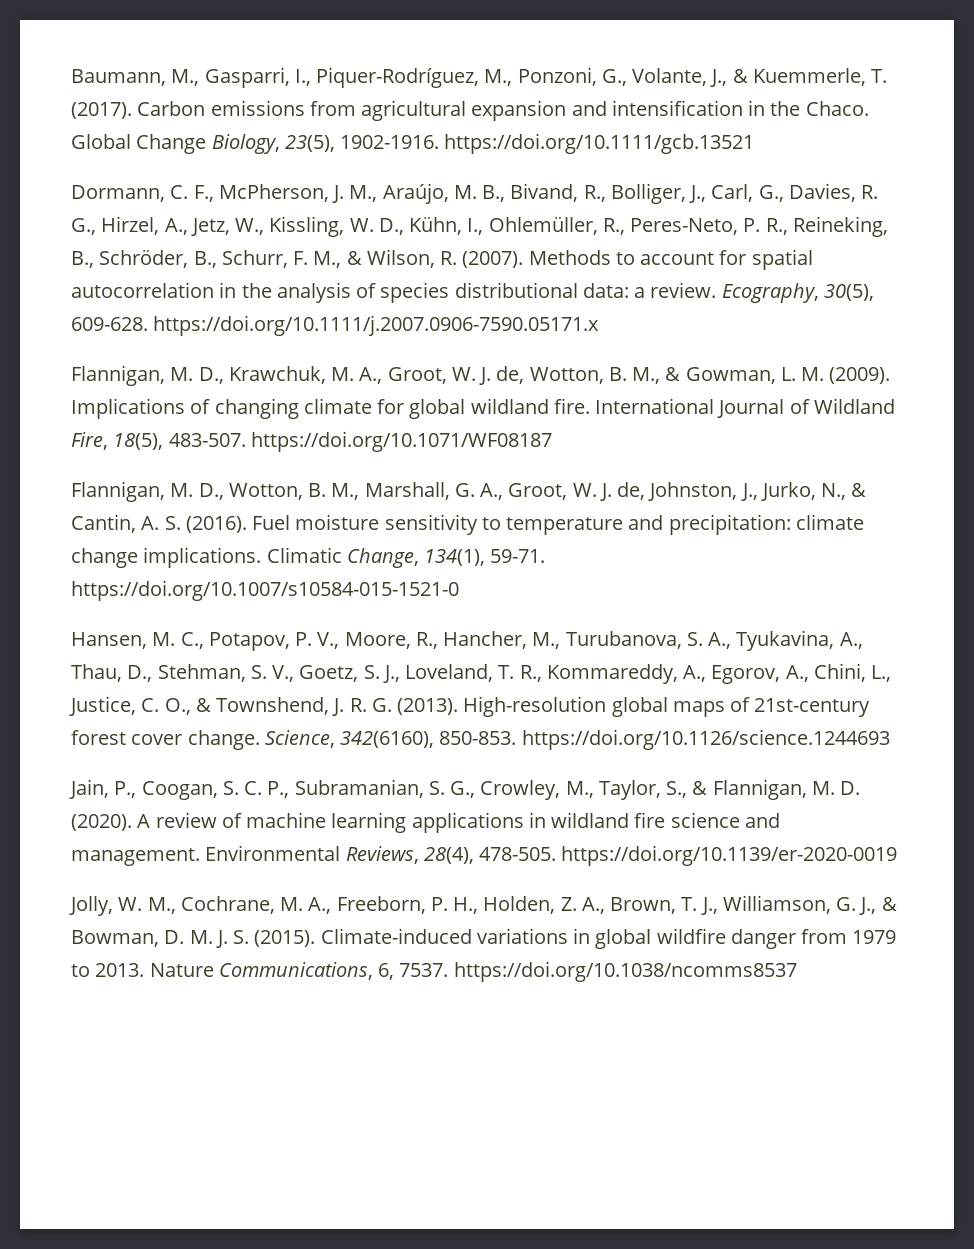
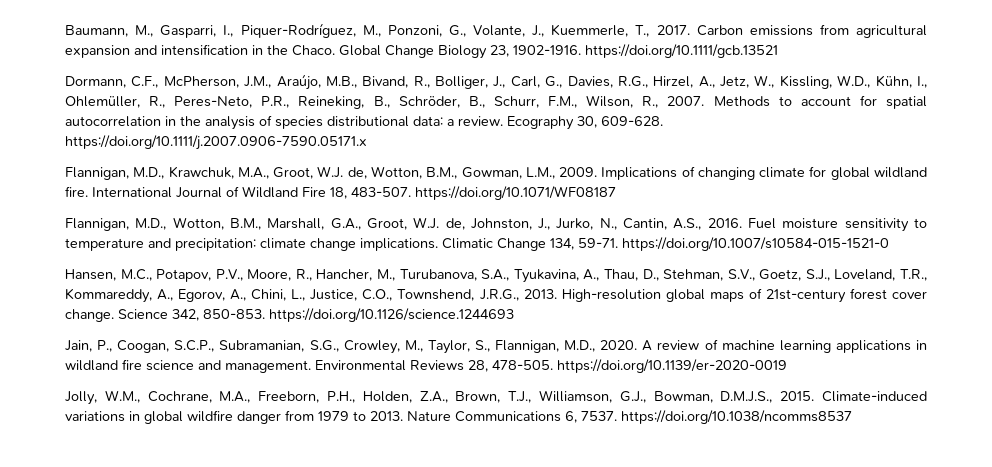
[732,68,888,86] [71,102,132,119] & Kuemmerle, T. (2017). -> [551,24,690,37] Kuemmerle, T., 2017.
[211,134,335,154] Biology, 23(5), -> [438,45,509,59] Biology 23,
[170,183,506,204] C. F., McPherson, J. M., Araújo, M. B., -> [131,74,357,90] C.F., McPherson, J.M., Araújo, M.B.,
[861,185,879,199] [71,218,96,235] R. G., -> [617,76,648,88] R.G.,
[349,218,404,235] W. D., -> [837,75,871,88] W.D.,
[743,218,788,235] P. R., -> [261,96,290,108] P.R.,
[293,249,524,268] F. M., & Wilson, R. (2007). -> [548,95,705,108] F.M., Wilson, R., 2007.
[721,283,874,303] Ecography, 30(5), -> [507,116,597,130] Ecography 30,
[170,366,891,385] M. D., Krawchuk, M. A., Groot, W. J. de, Wotton, B. M., & Gowman, L. M. (2009). -> [133,166,598,179] M.D., Krawchuk, M.A., Groot, W.J. de, Wotton, B.M., Gowman, L.M., 2009.
[71,432,164,450] Fire, 18(5), -> [302,187,347,199] Fire 18,
[170,482,612,501] M. D., Wotton, B. M., Marshall, G. A., Groot, W. J. -> [135,217,440,230] M.D., Wotton, B.M., Marshall, G.A., Groot, W.J.
[851,483,867,497] [71,514,247,533] & Cantin, A. S. (2016). -> [623,218,742,230] Cantin, A.S., 2016.
[346,548,486,568] Change, 134(1), -> [497,238,574,251] Change 134,
[152,632,340,651] M. C., Potapov, P. V., -> [120,269,243,282] M.C., Potapov, P.V.,
[686,632,732,649] S. A., -> [481,269,510,281] S.A.,
[250,664,542,683] S. V., Goetz, S. J., Loveland, T. R., -> [727,269,927,281] S.V., Goetz, S.J., Loveland, T.R.,
[141,697,459,716] C. O., & Townshend, J. R. G. (2013). -> [362,289,557,301] C.O., Townshend, J.R.G., 2013.
[264,730,435,748] Science, 342(6160), -> [118,309,199,321] Science 342,
[222,779,861,800] [71,814,132,831] S. C. P., Subramanian, S. G., Crowley, M., Taylor, S., & Flannigan, M. D. (2020). -> [174,340,638,354] S.C.P., Subramanian, S.G., Crowley, M., Taylor, S., Flannigan, M.D., 2020.
[345,846,474,864] Reviews, 28(4), -> [410,360,488,372] Reviews 28,
[118,895,897,915] [71,930,316,948] W. M., Cochrane, M. A., Freeborn, P. H., Holden, Z. A., Brown, T. J., Williamson, G. J., & Bowman, D. M. J. S. (2015). -> [104,390,815,403] W.M., Cochrane, M.A., Freeborn, P.H., Holden, Z.A., Brown, T.J., Williamson, G.J., Bowman, D.M.J.S., 2015.
[218,962,373,980] Communications, -> [455,411,561,422] Communications

